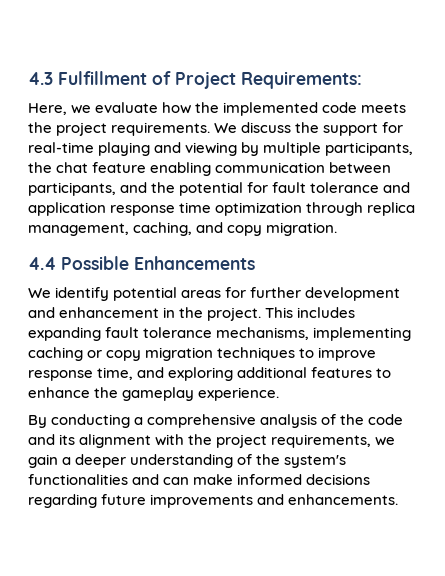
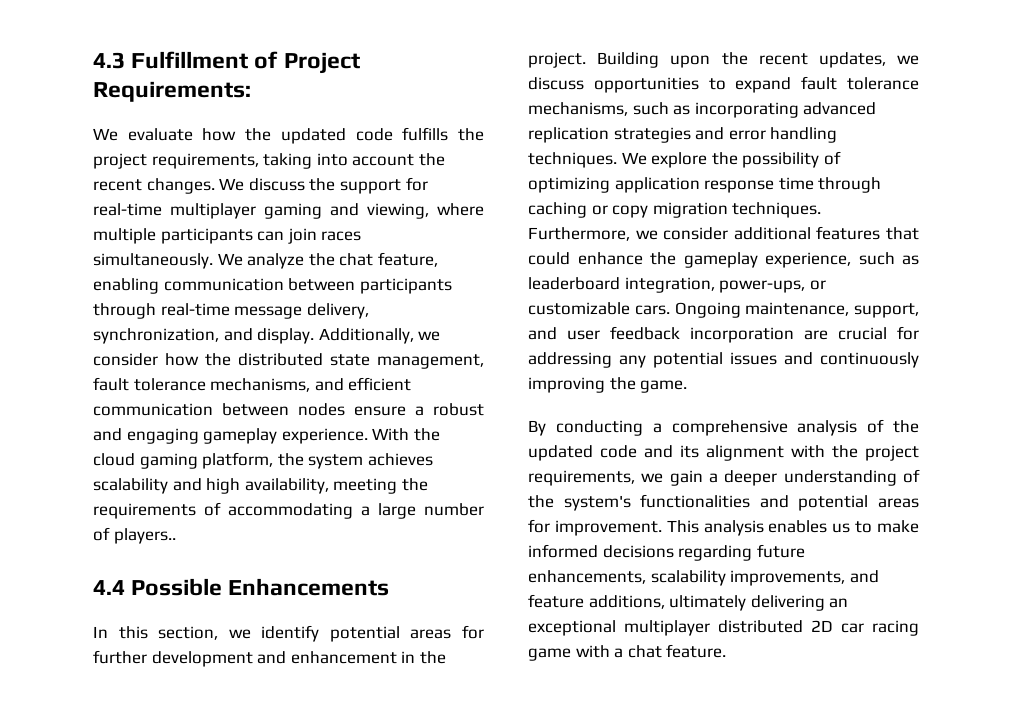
[28,103,92,115] Here, we -> [93,128,118,141] We
[223,102,407,116] [28,122,211,136] implemented code meets the project requirements. -> [280,127,485,144] [93,153,445,169] [93,178,215,194] updated code fulfills the project requirements, taking into account the recent changes.
[98,142,414,156] playing and viewing by multiple participants, -> [170,203,484,219] [93,228,362,244] [93,253,305,269] multiplayer gaming and viewing, where multiple participants can join races simultaneously. We analyze
[92,162,147,173] feature -> [377,252,438,267] feature,
[28,182,411,196] [28,202,416,216] [28,222,338,236] participants, and the potential for fault tolerance and application response time optimization through replica management, caching, and copy migration. -> [359,278,452,294] [93,303,369,319] [93,328,441,344] [93,353,484,369] [93,377,412,392] [93,403,484,416] [93,428,440,444] [93,452,433,469] [93,478,428,494] [93,502,484,519] [93,527,176,544] participants through real-time message delivery, synchronization, and display. Additionally, we consider how the distributed state management, fault tolerance mechanisms, and efficient communication between nodes ensure a robust and engaging gameplay experience. With the cloud gaming platform, the system achieves scalability and high availability, meeting the requirements of accommodating a large number of players..
[28,288,51,298] We -> [93,626,251,640] In this section, we
[265,307,356,318] [28,327,412,341] [28,347,377,361] [28,367,392,381] [28,387,280,401] This includes expanding fault tolerance mechanisms, implementing caching or copy migration techniques to improve response time, and exploring additional features to enhance the gameplay experience. -> [597,52,919,68] [528,76,919,93] [528,102,877,118] [528,127,838,143] [528,151,841,168] [528,177,882,193] [528,202,822,218] [528,226,919,241] [528,252,919,268] [528,277,826,293] [528,302,919,318] [528,326,919,343] [528,352,919,368] [528,377,688,393] Building upon the recent updates, we discuss opportunities to expand fault tolerance mechanisms, such as incorporating advanced replication strategies and error handling techniques. We explore the possibility of optimizing application response time through caching or copy migration techniques. Furthermore, we consider additional features that could enhance the gameplay experience, such as leaderboard integration, power-ups, or customizable cars. Ongoing maintenance, support, and user feedback incorporation are crucial for addressing any potential issues and continuously improving the game.
(365, 419) none -> [528,445,593,461] updated
[163,477,190,485] can -> [798,495,919,511] [528,519,873,536] potential areas for improvement. This analysis enables us to
[150,494,399,508] improvements and enhancements. -> [528,570,879,586] [528,594,849,611] [528,620,919,636] [528,644,727,661] enhancements, scalability improvements, and feature additions, ultimately delivering an exceptional multiplayer distributed 2D car racing game with a chat feature.

